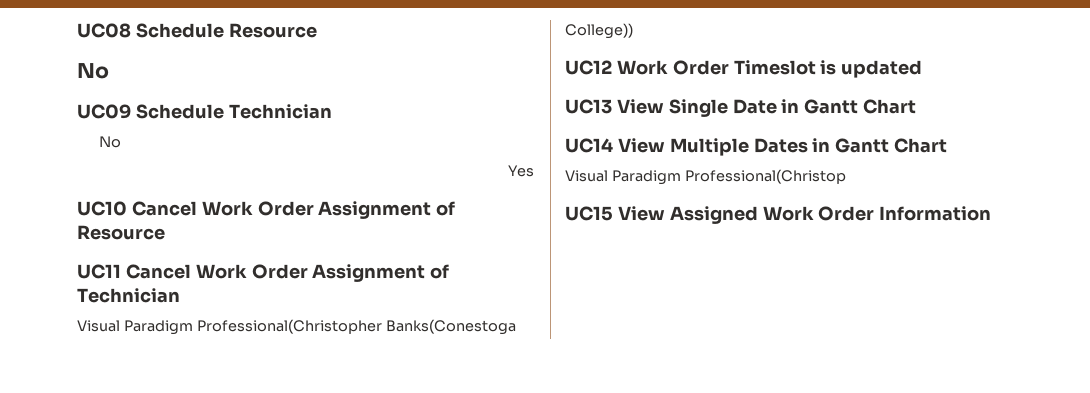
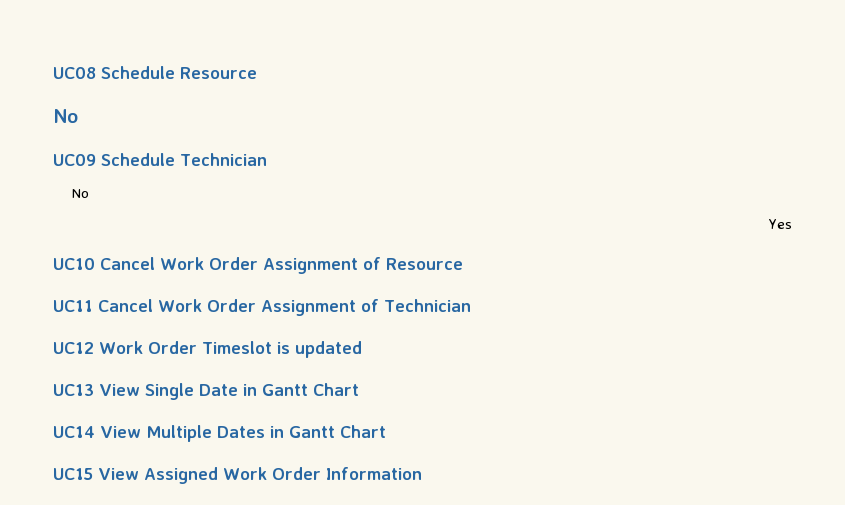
[77,319,516,335] [565,23,633,39] // Visual Paradigm Professional(Christopher Banks(Conestoga College)) -> (471, 305) none
[565,169,846,185] // Visual Paradigm Professional(Christop -> (386, 431) none

